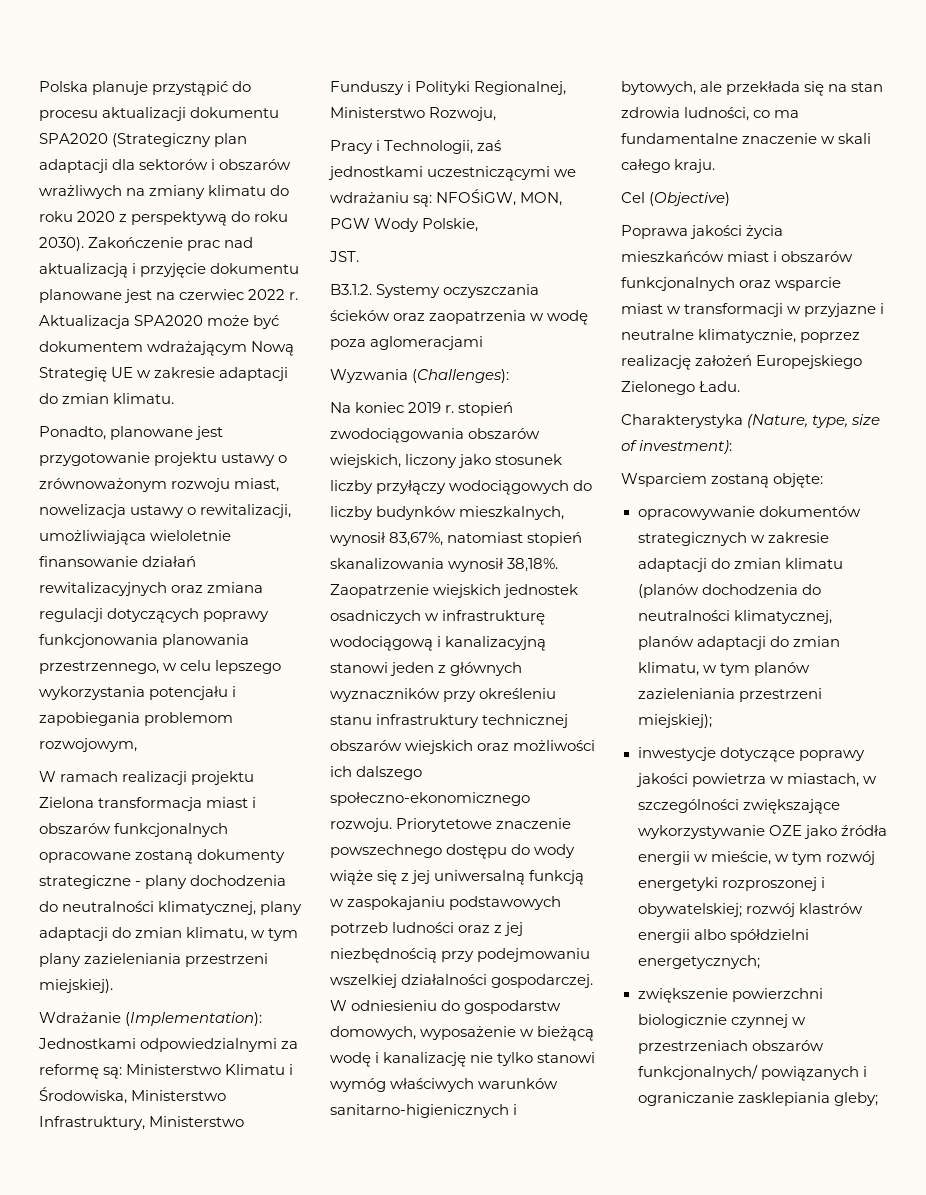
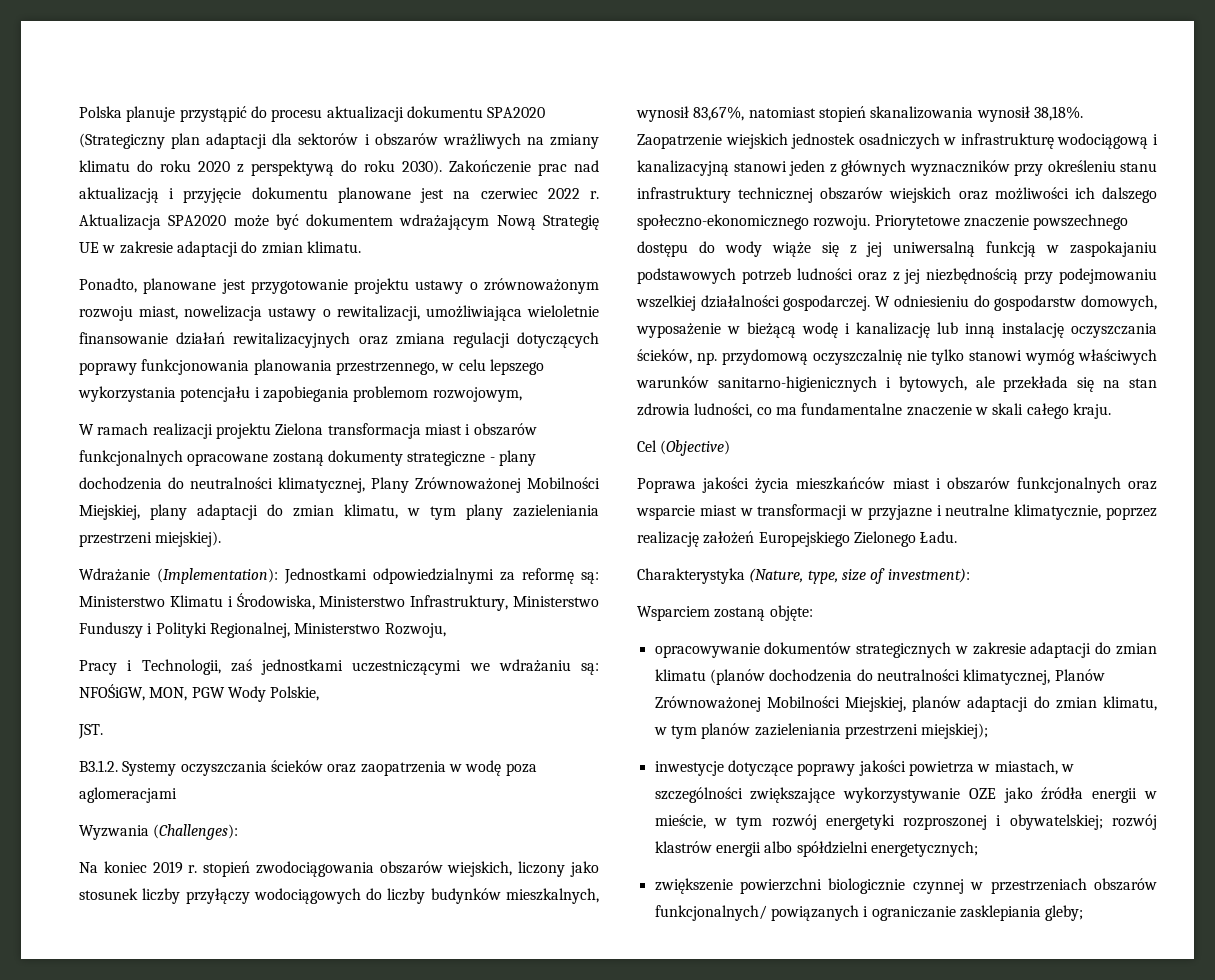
(257, 908) none -> [371,477,600,493] [79,504,140,520] Plany Zrównoważonej Mobilności Miejskiej,
(467, 1059) none -> [937,322,1157,338] [637,349,902,365] lub inną instalację oczyszczania ścieków, np. przydomową oczyszczalnię
(832, 617) none -> [1054,669,1105,681] [654,696,906,712] Planów Zrównoważonej Mobilności Miejskiej,

